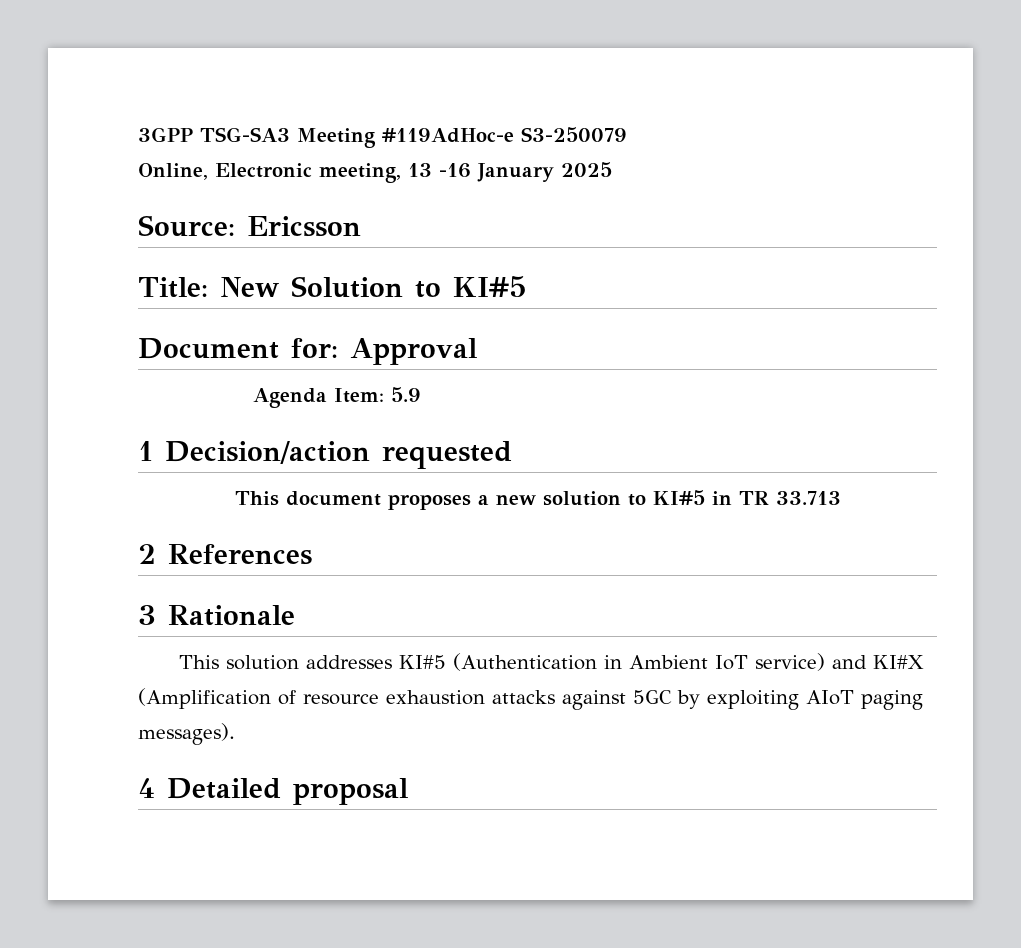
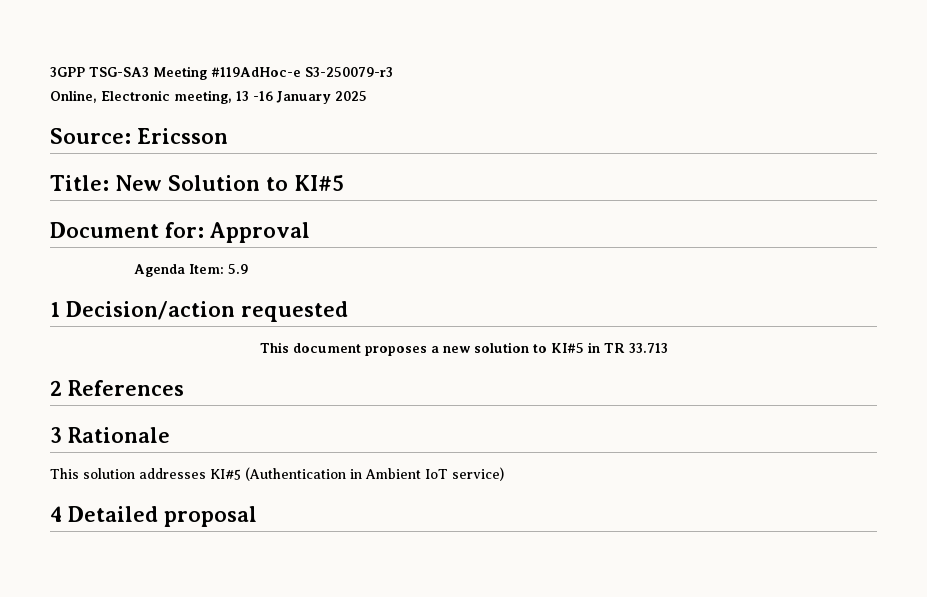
[521,127,627,142] S3-250079 -> [305,67,393,77] S3-250079-r3
[832,655,925,669] [138,688,923,710] [138,723,235,745] and KI#X (Amplification of resource exhaustion attacks against 5GC by exploiting AIoT paging messages). -> (504, 474) none

